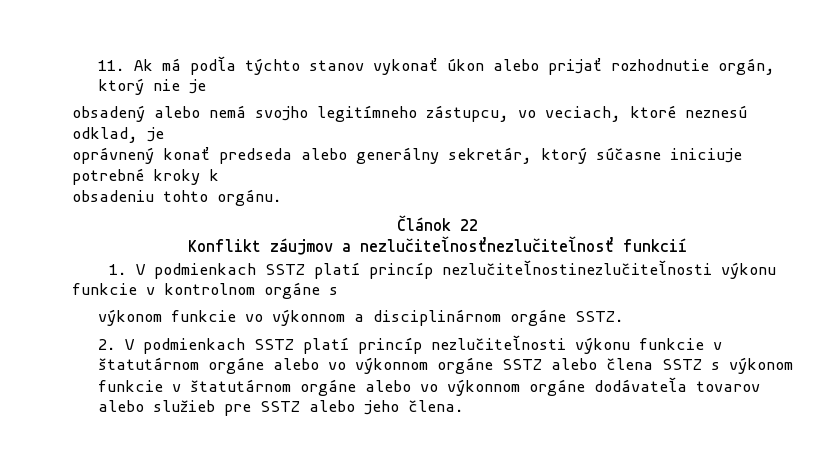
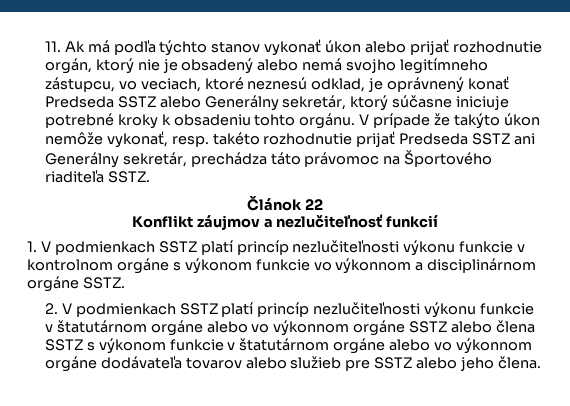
(207, 86) // -> (178, 66) none
(164, 134) // -> (384, 85) none
[219,147,439,164] predseda alebo generálny -> [44,95,279,111] Predseda SSTZ alebo Generálny
(219, 175) // -> (171, 119) none
(282, 197) none -> [359,113,540,129] [44,131,536,148] [44,150,493,168] [44,170,150,183] V prípade že takýto úkon nemôže vykonať, resp. takéto rozhodnutie prijať Predseda SSTZ ani Generálny sekretár, prechádza táto právomoc na Športového riaditeľa SSTZ.
[360,236,614,252] nezlučiteľnosťnezlučiteľnosť -> [276,214,384,228] nezlučiteľnosť
[441,260,712,275] nezlučiteľnostinezlučiteľnosti -> [292,240,400,253] nezlučiteľnosti
(338, 291) // -> (181, 266) none

